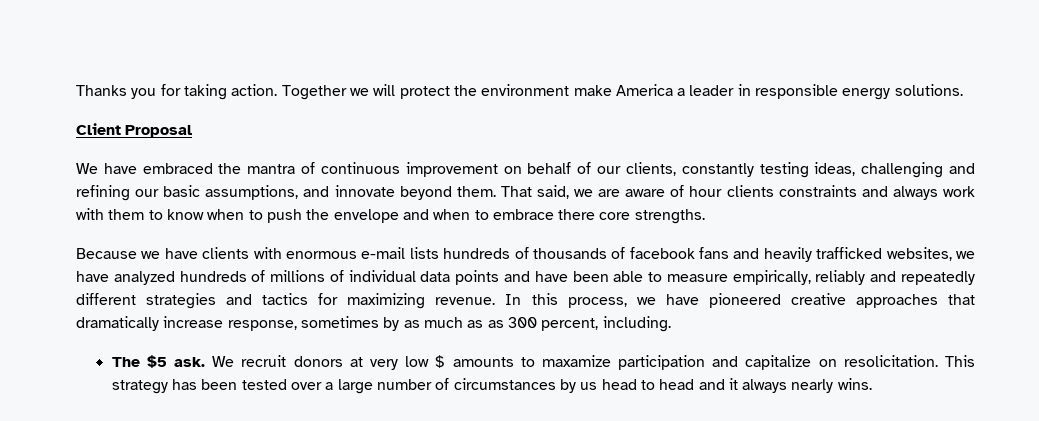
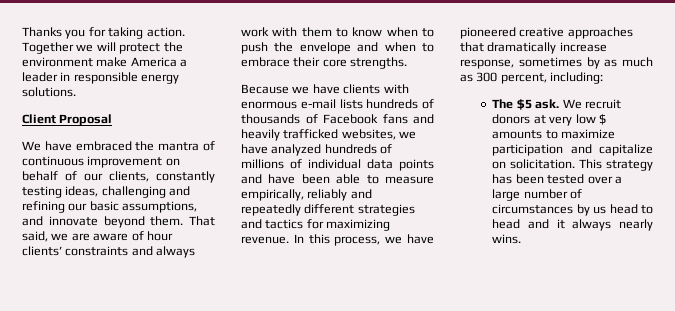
[726,185,774,197] clients -> [22,246,62,256] clients’
[558,209,596,220] there -> [293,57,321,67] their
[629,247,695,259] facebook -> [323,114,378,124] Facebook
[487,320,504,328] as -> (473, 78) none
[602,316,671,332] including. -> [550,72,604,84] including:
[541,355,611,367] maxamize -> [561,129,616,139] maximize
[843,355,938,367] resolicitation. -> [510,159,576,169] solicitation.

